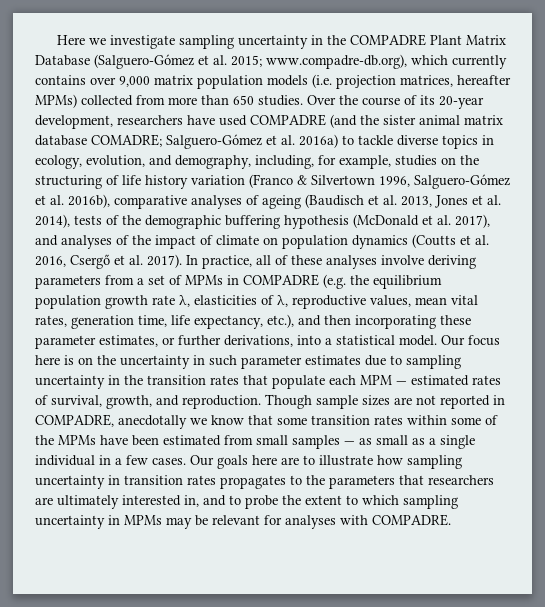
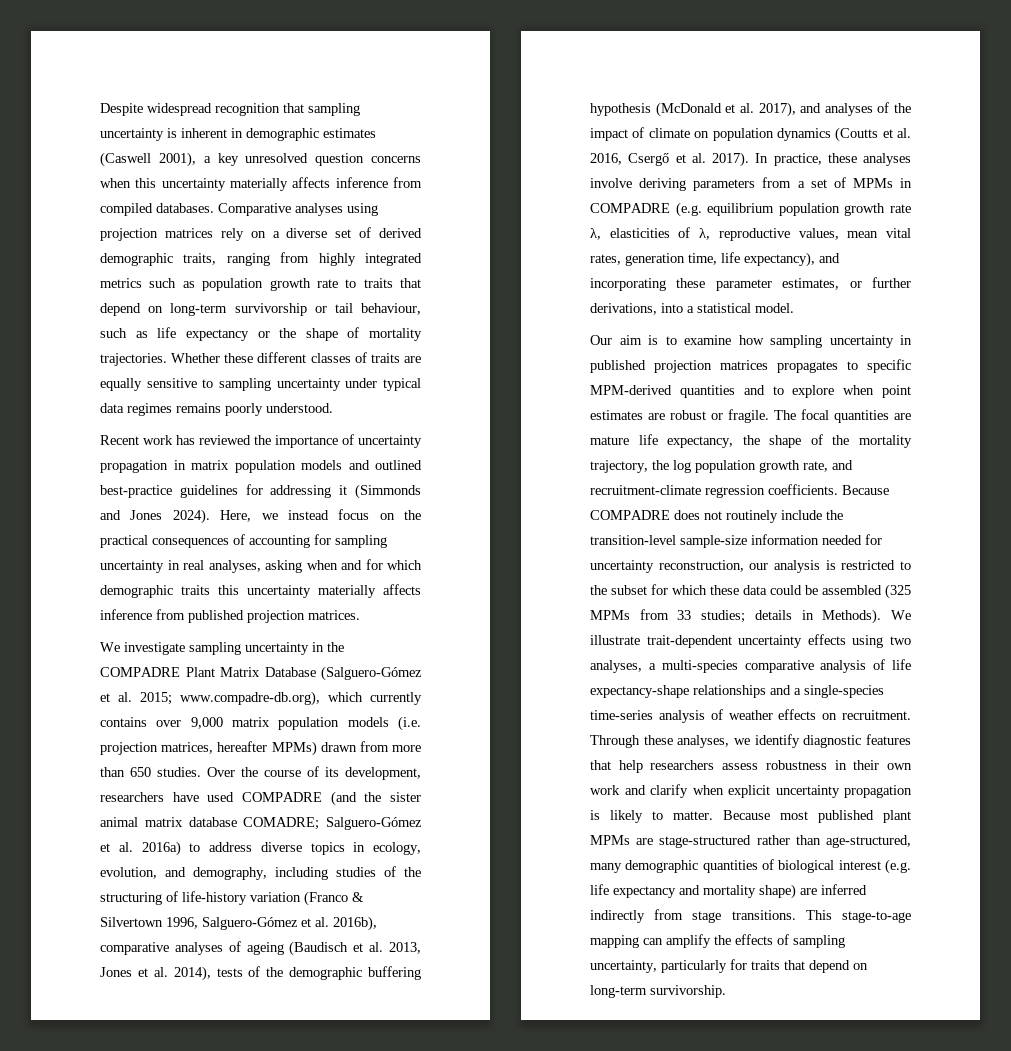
[56,35,106,45] Here we -> [100,103,360,116] [100,128,376,141] [100,152,421,167] [100,177,422,191] [100,203,378,216] [100,227,422,241] [100,252,422,266] [100,278,421,291] [100,303,421,316] [100,327,422,341] [100,352,421,366] [100,378,421,391] [100,403,333,416] [100,434,422,448] [100,460,422,473] [100,484,422,499] [100,509,421,524] [100,534,387,548] [100,559,422,573] [100,584,421,598] [100,609,360,623] [100,642,120,652] Despite widespread recognition that sampling uncertainty is inherent in demographic estimates (Caswell 2001), a key unresolved question concerns when this uncertainty materially affects inference from compiled databases. Comparative analyses using projection matrices rely on a diverse set of derived demographic traits, ranging from highly integrated metrics such as population growth rate to traits that depend on long-term survivorship or tail behaviour, such as life expectancy or the shape of mortality trajectories. Whether these different classes of traits are equally sensitive to sampling uncertainty under typical data regimes remains poorly understood. // Recent work has reviewed the importance of uncertainty propagation in matrix population models and outlined best-practice guidelines for addressing it (Simmonds and Jones 2024). Here, we instead focus on the practical consequences of accounting for sampling uncertainty in real analyses, asking when and for which demographic traits this uncertainty materially affects inference from published projection matrices. // We
[81,95,133,106] collected -> [320,742,357,752] drawn
[439,96,484,109] 20-year -> (339, 772) none
[358,135,393,145] tackle -> [209,842,252,852] address
[255,155,456,169] including, for example, studies on -> [275,866,396,880] including studies of
[122,175,188,189] life history -> [182,891,247,905] life-history
[256,255,288,265] all of -> (822, 159) none
[350,275,369,285] the -> (702, 209) none
[194,314,351,329] expectancy, etc.), and then -> [744,252,840,267] expectancy), and
[441,335,500,346] [35,355,461,369] [35,375,501,389] [35,394,505,409] [35,414,498,429] [35,435,475,449] [35,455,462,469] [35,475,494,489] [35,495,458,509] [35,514,451,529] Our focus here is on the uncertainty in such parameter estimates due to sampling uncertainty in the transition rates that populate each MPM — estimated rates of survival, growth, and reproduction. Though sample sizes are not reported in COMPADRE, anecdotally we know that some transition rates within some of the MPMs have been estimated from small samples — as small as a single individual in a few cases. Our goals here are to illustrate how sampling uncertainty in transition rates propagates to the parameters that researchers are ultimately interested in, and to probe the extent to which sampling uncertainty in MPMs may be relevant for analyses with COMPADRE. -> [590,335,912,348] [590,359,911,373] [590,385,911,398] [590,409,911,423] [590,434,912,448] [590,460,853,473] [590,484,889,498] [590,510,843,523] [590,534,882,548] [590,560,911,573] [590,584,911,599] [590,609,911,624] [590,634,911,648] [590,659,911,673] [590,685,884,698] [590,709,911,723] [590,734,911,748] [590,760,912,773] [590,784,912,798] [590,810,911,823] [590,835,911,848] [590,859,911,874] [590,884,867,899] [590,909,911,923] [590,934,845,948] [590,959,868,973] [590,985,726,998] // Our aim is to examine how sampling uncertainty in published projection matrices propagates to specific MPM-derived quantities and to explore when point estimates are robust or fragile. The focal quantities are mature life expectancy, the shape of the mortality trajectory, the log population growth rate, and recruitment-climate regression coefficients. Because COMPADRE does not routinely include the transition-level sample-size information needed for uncertainty reconstruction, our analysis is restricted to the subset for which these data could be assembled (325 MPMs from 33 studies; details in Methods). We illustrate trait-dependent uncertainty effects using two analyses, a multi-species comparative analysis of life expectancy-shape relationships and a single-species time-series analysis of weather effects on recruitment. Through these analyses, we identify diagnostic features that help researchers assess robustness in their own work and clarify when explicit uncertainty propagation is likely to matter. Because most published plant MPMs are stage-structured rather than age-structured, many demographic quantities of biological interest (e.g. life expectancy and mortality shape) are inferred indirectly from stage transitions. This stage-to-age mapping can amplify the effects of sampling uncertainty, particularly for traits that depend on long-term survivorship.

